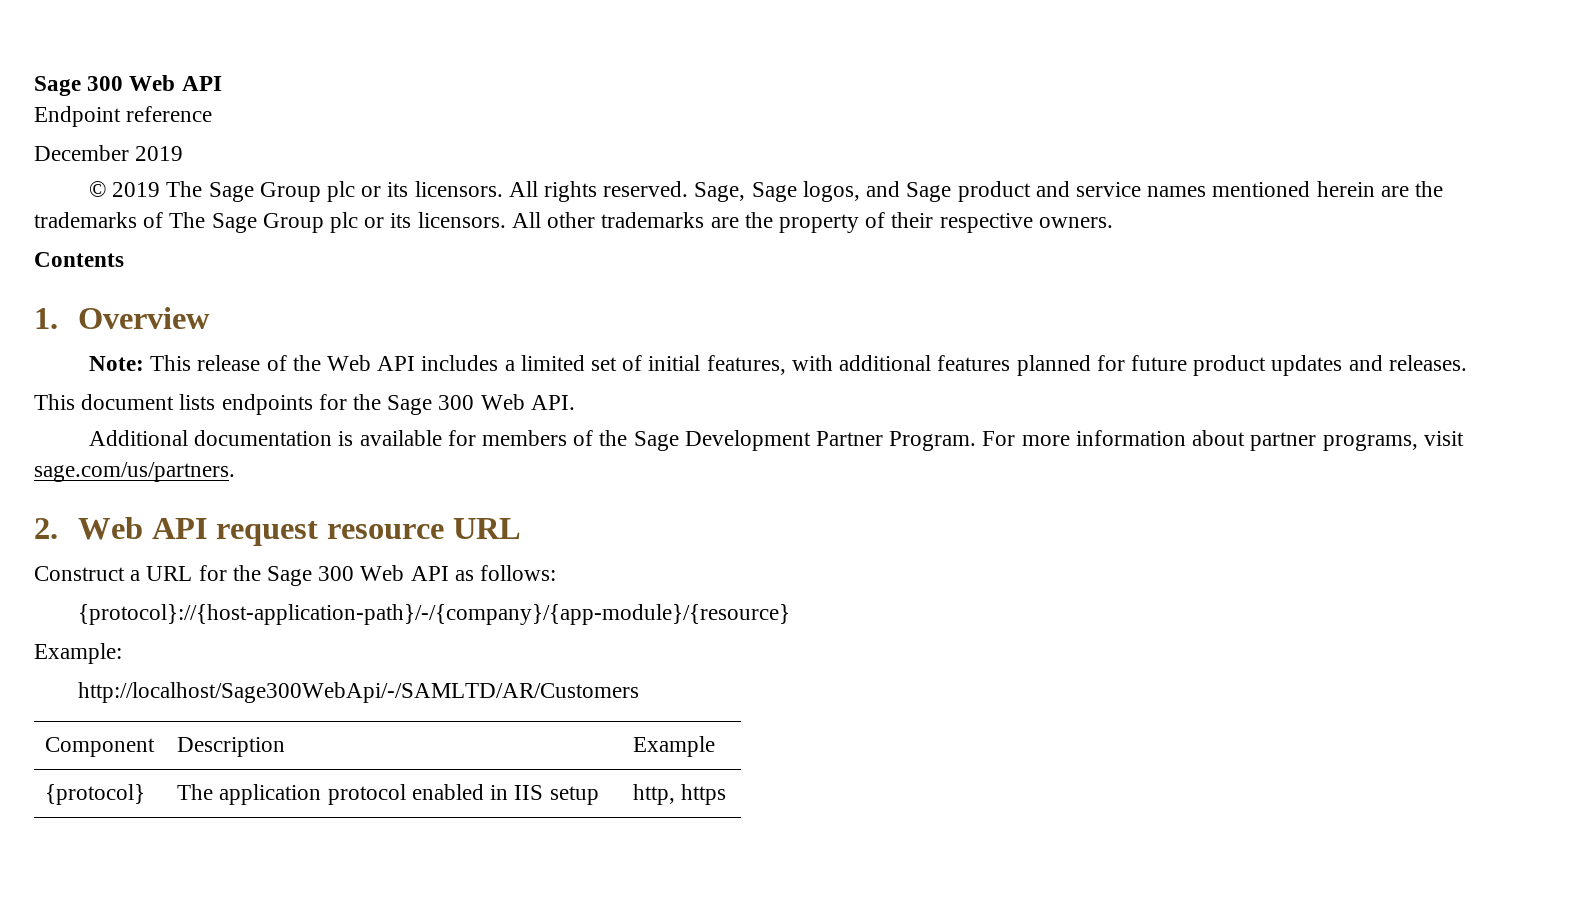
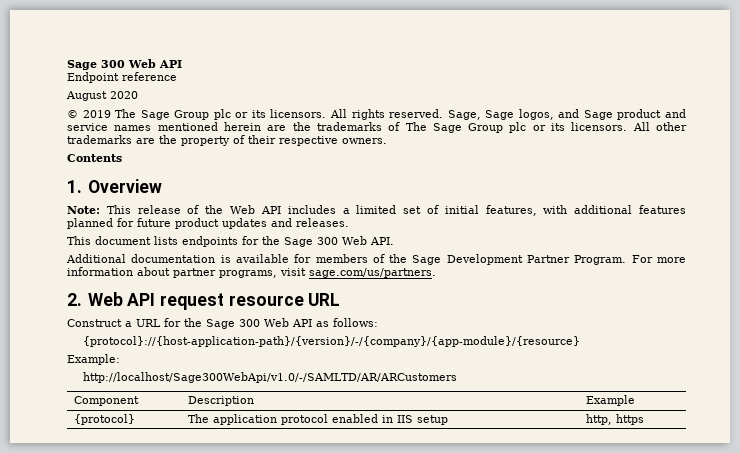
[34,145,184,161] December 2019 -> [66,91,138,101] August 2020
[77,604,790,625] {protocol}://{host-application-path}/-/{company}/{app-module}/{resource} -> [83,336,581,347] {protocol}://{host-application-path}/{version}/-/{company}/{app-module}/{resource}
[77,682,639,703] http://localhost/Sage300WebApi/-/SAMLTD/AR/Customers -> [83,372,458,383] http://localhost/Sage300WebApi/v1.0/-/SAMLTD/AR/ARCustomers

